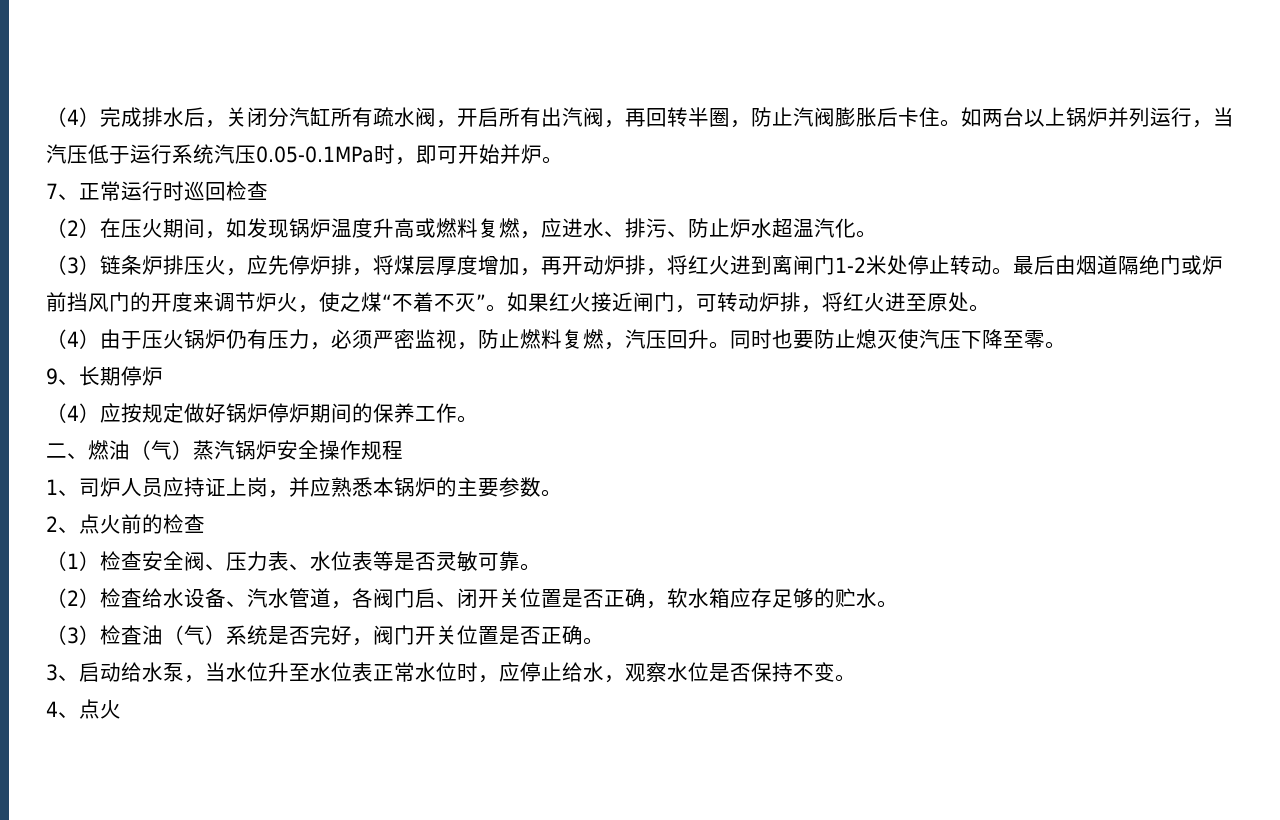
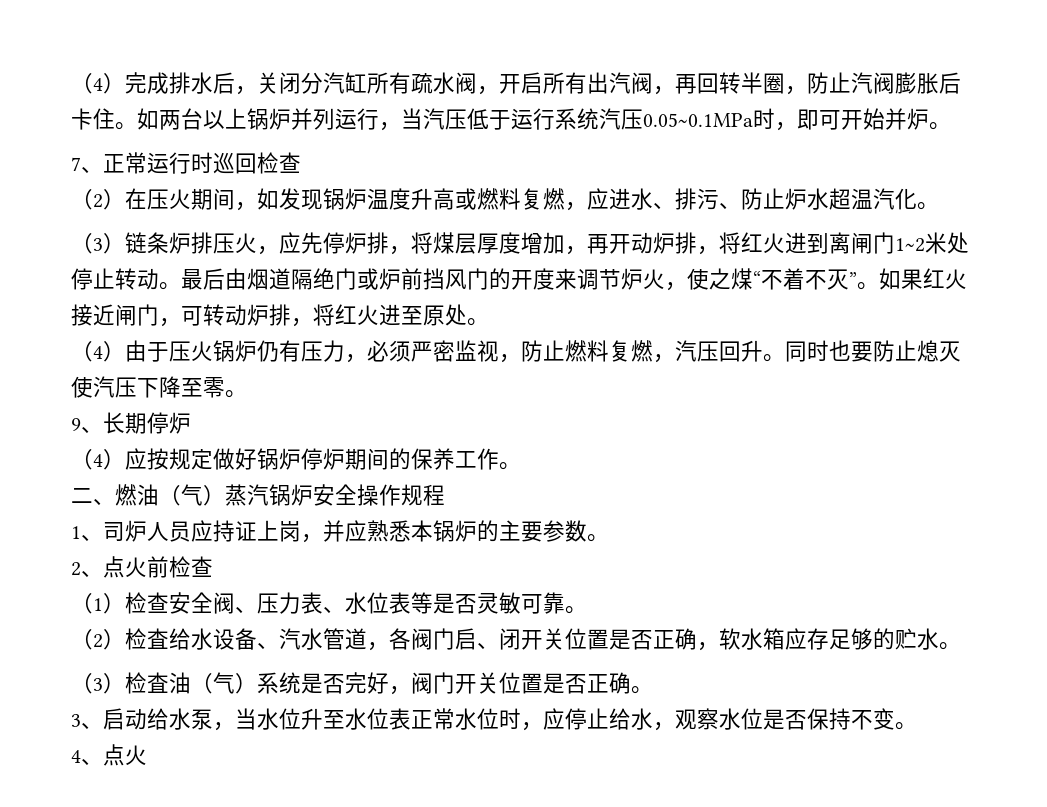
[256,146,374,163] 0.05-0.1MPa -> [643,113,753,127] 0.05~0.1MPa
[835,257,866,273] 1-2 -> [895,238,925,252] 1~2
[142,514,163,534] 的 -> (169, 567) none

